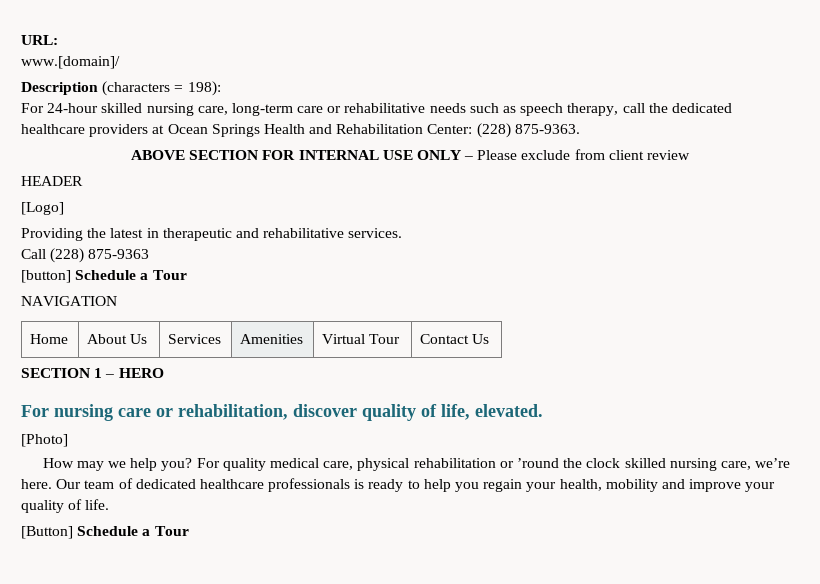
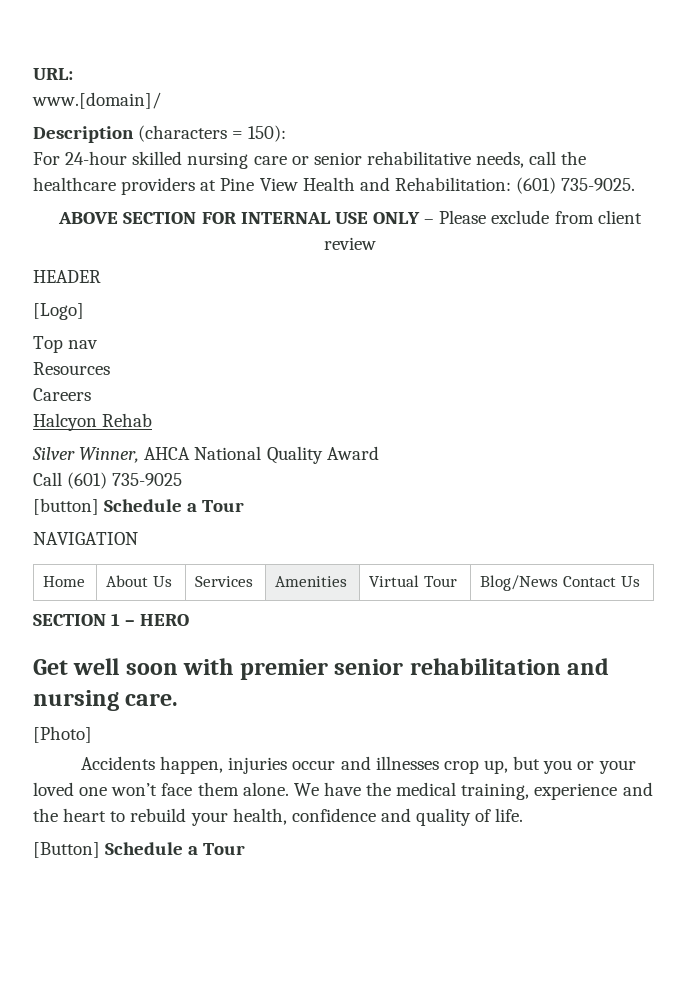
[187,81,221,96] 198): -> [248,125,287,142] 150):
[197,103,619,116] care, long-term care or rehabilitative needs such as speech therapy, -> [253,151,525,168] care or senior rehabilitative needs,
[671,103,732,113] dedicated -> (587, 158) none
[167,123,580,138] Ocean Springs Health and Rehabilitation Center: (228) 875-9363. -> [220,177,636,194] Pine View Health and Rehabilitation: (601) 735-9025.
[21,228,403,241] Providing the latest in therapeutic and rehabilitative services. -> [33,336,99,353] [33,362,110,375] [33,388,91,401] [33,413,153,431] [32,446,379,464] Top nav // Resources // Careers // Halcyon Rehab // Silver Winner, AHCA National Quality Award
[50,248,150,263] (228) 875-9363 -> [67,472,183,489] (601) 735-9025
(401, 339) none -> [480,575,559,591] Blog/News
[21,404,543,421] [21,434,68,447] [42,458,791,471] [21,478,776,492] For nursing care or rehabilitation, discover quality of life, elevated. // [Photo] // How may we help you? For quality medical care, physical rehabilitation or ’round the clock skilled nursing care, we’re here. Our team of dedicated healthcare professionals is ready to help you regain your health, mobility and improve your -> [33,658,610,680] [33,690,179,711] [33,726,92,743] [81,756,636,774] [33,782,653,800] [33,808,411,826] Get well soon with premier senior rehabilitation and nursing care. // [Photo] // Accidents happen, injuries occur and illnesses crop up, but you or your loved one won’t face them alone. We have the medical training, experience and the heart to rebuild your health, confidence and

